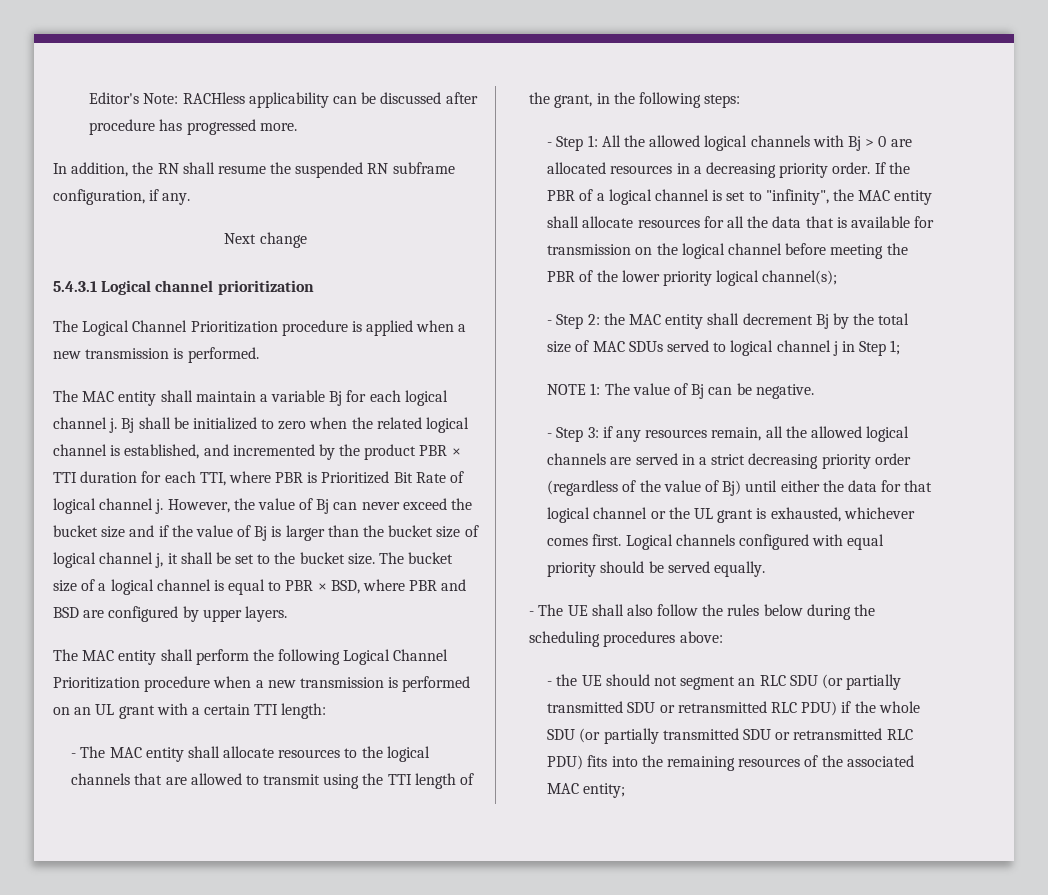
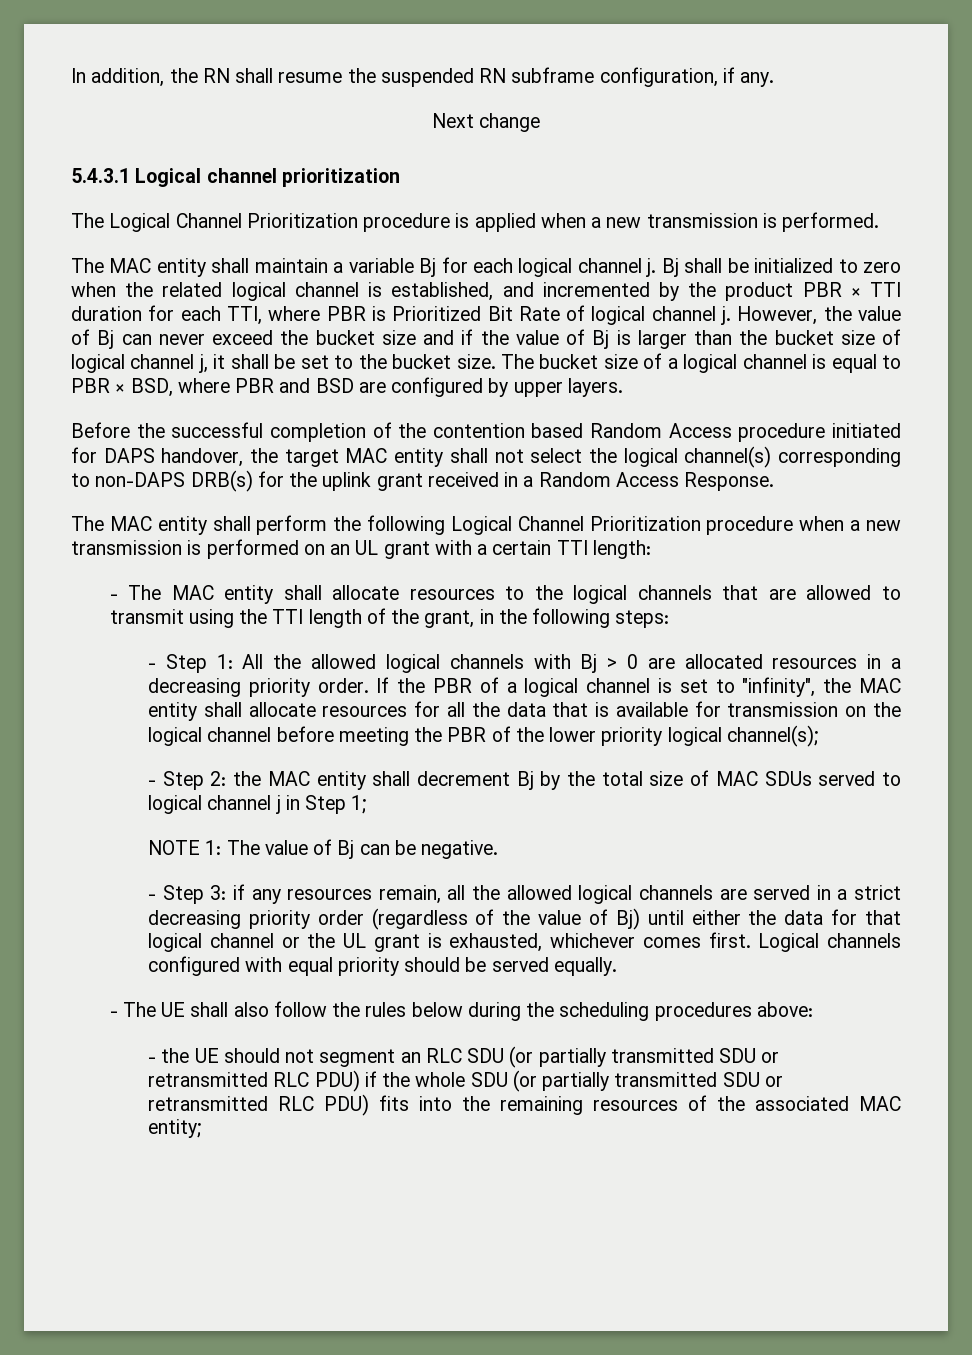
[89,92,478,108] [89,119,297,135] Editor's Note: RACHless applicability can be discussed after procedure has progressed more. // -> (71, 75) none
(287, 614) none -> [71,422,901,442] [71,446,902,468] [71,470,775,492] // Before the successful completion of the contention based Random Access procedure initiated for DAPS handover, the target MAC entity shall not select the logical channel(s) corresponding to non-DAPS DRB(s) for the uplink grant received in a Random Access Response.

